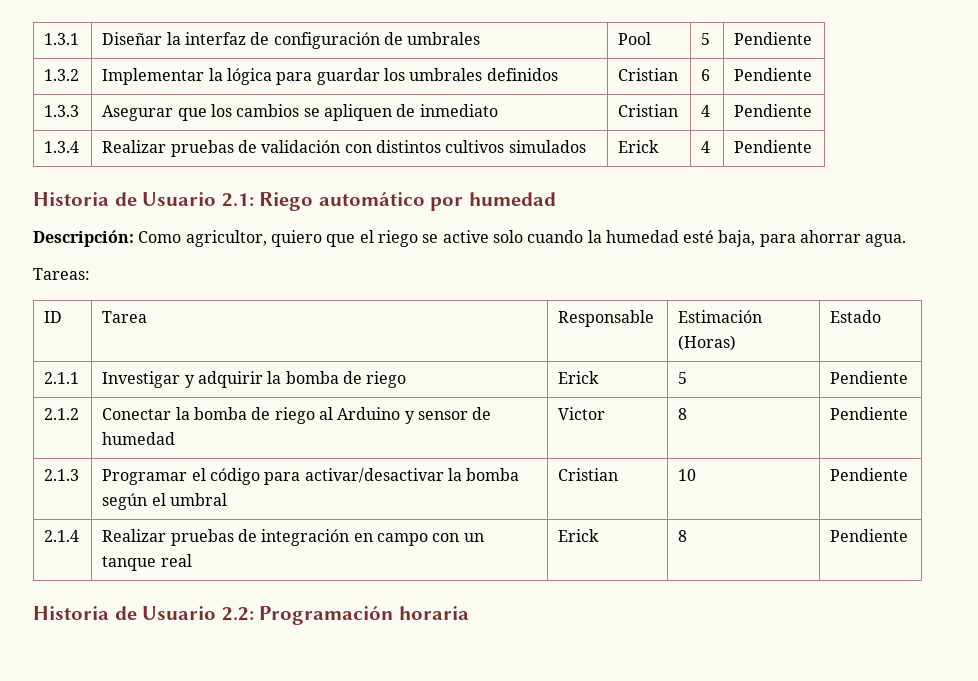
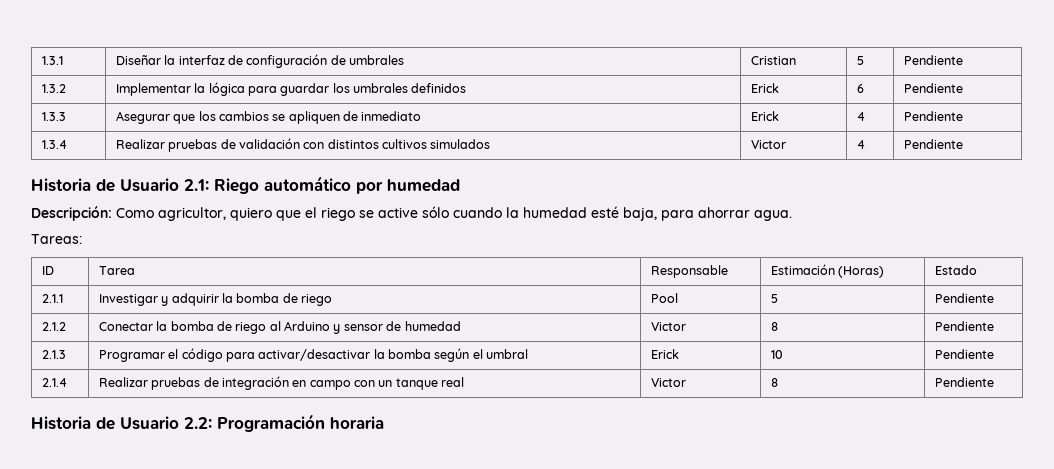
[618,32,652,45] Pool -> [750,56,796,65] Cristian
[618,68,679,81] Cristian -> [750,83,779,93] Erick
[618,104,679,117] Cristian -> [750,111,779,121] Erick
[618,140,660,153] Erick -> [750,140,786,149] Victor
[492,230,523,243] solo -> [422,206,449,218] sólo
[558,371,600,384] Erick -> [650,293,678,303] Pool
[558,468,619,481] Cristian -> [650,349,679,359] Erick
[558,529,600,542] Erick -> [650,378,686,387] Victor

